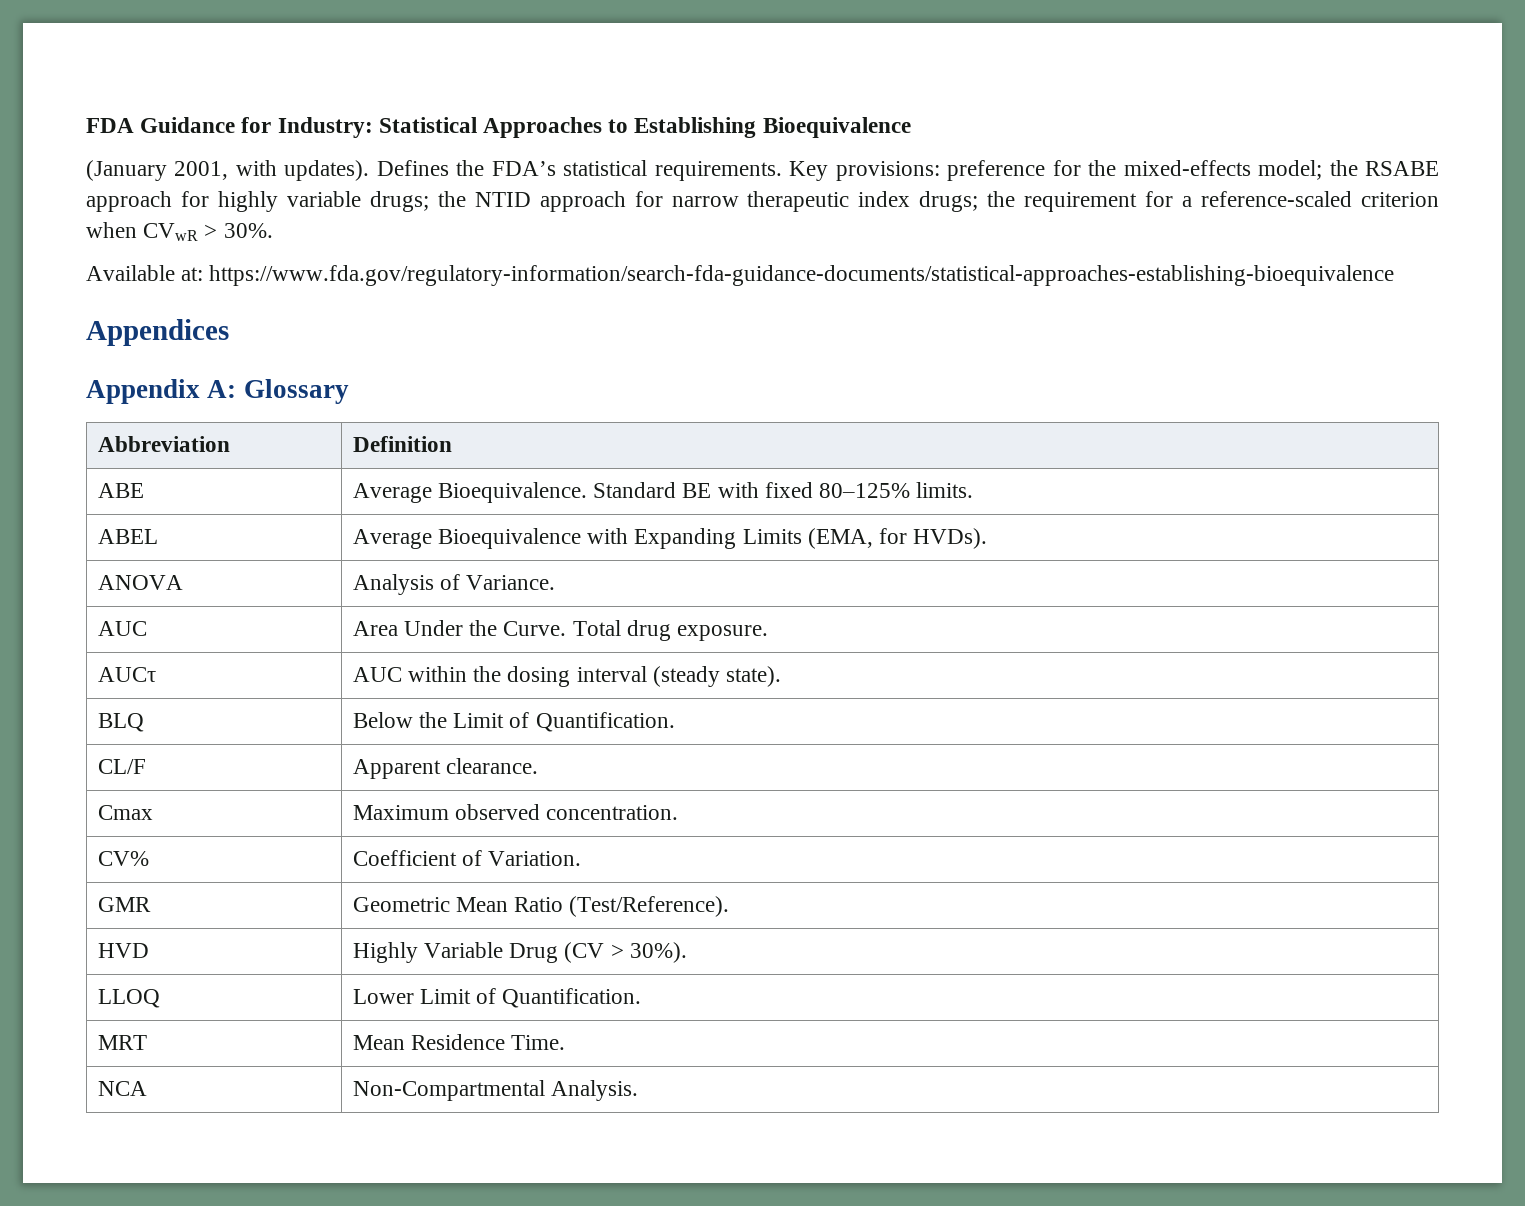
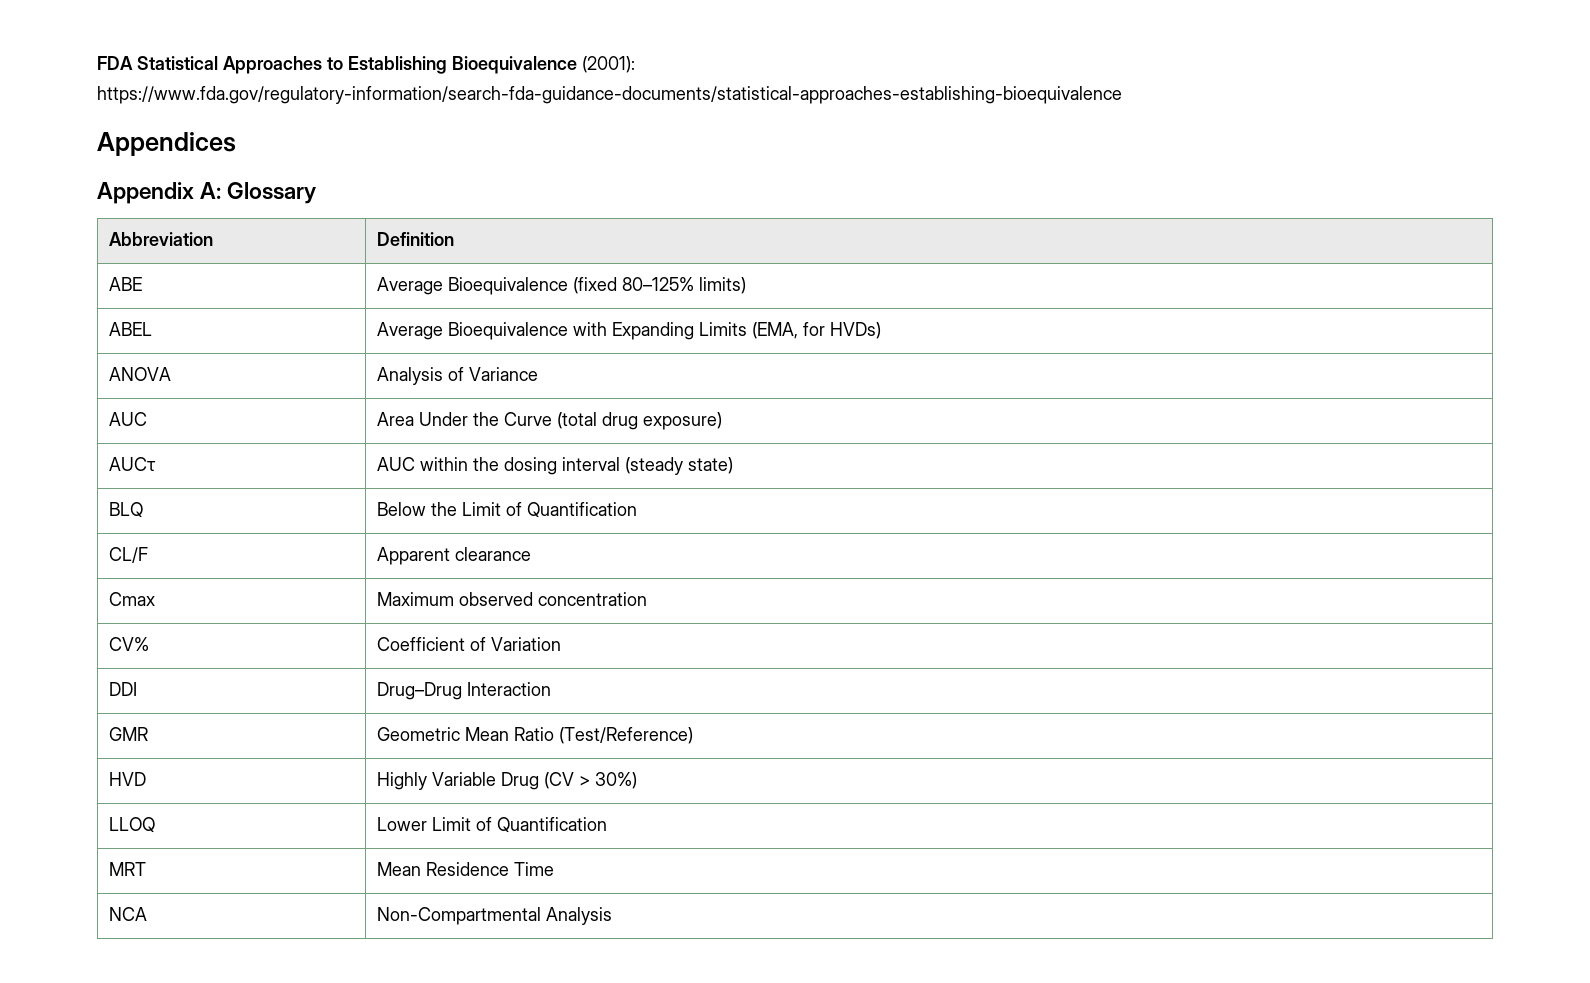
[140,117,373,138] Guidance for Industry: -> (133, 63) none
[86,160,1439,181] [86,191,1439,212] [86,222,273,241] [86,265,204,281] // (January 2001, with updates). Defines the FDA’s statistical requirements. Key provisions: preference for the mixed-effects model; the RSABE approach for highly variable drugs; the NTID approach for narrow therapeutic index drugs; the requirement for a reference-scaled criterion when CVwR > 30%. // Available at: -> [582,56,635,73] (2001):
[438,482,974,503] Bioequivalence. Standard BE with fixed 80–125% limits. -> [447,277,746,295] Bioequivalence (fixed 80–125% limits)
[913,528,988,549] HVDs). -> [829,322,881,339] HVDs)
[466,575,556,590] Variance. -> [468,367,538,381] Variance
[503,620,769,641] Curve. Total drug exposure. -> [503,412,722,430] Curve (total drug exposure)
[726,666,782,687] state). -> [687,457,733,474] state)
[535,712,675,732] Quantification. -> [526,502,637,518] Quantification
[446,758,539,774] clearance. -> [454,547,531,561] clearance
[546,805,679,820] concentration. -> [537,592,647,606] concentration
[488,851,582,866] Variation. -> [490,637,561,651] [108,682,137,696] [376,682,551,700] Variation // DDI | Drug–Drug Interaction
[569,896,730,917] (Test/Reference). -> [558,727,693,744] (Test/Reference)
[629,942,687,963] 30%). -> [594,772,637,789] 30%)
[502,988,642,1008] Quantification. -> [496,817,607,833] Quantification
[511,1035,566,1050] Time. -> [513,862,554,876] Time
[551,1080,639,1101] Analysis. -> [545,907,612,925] Analysis

